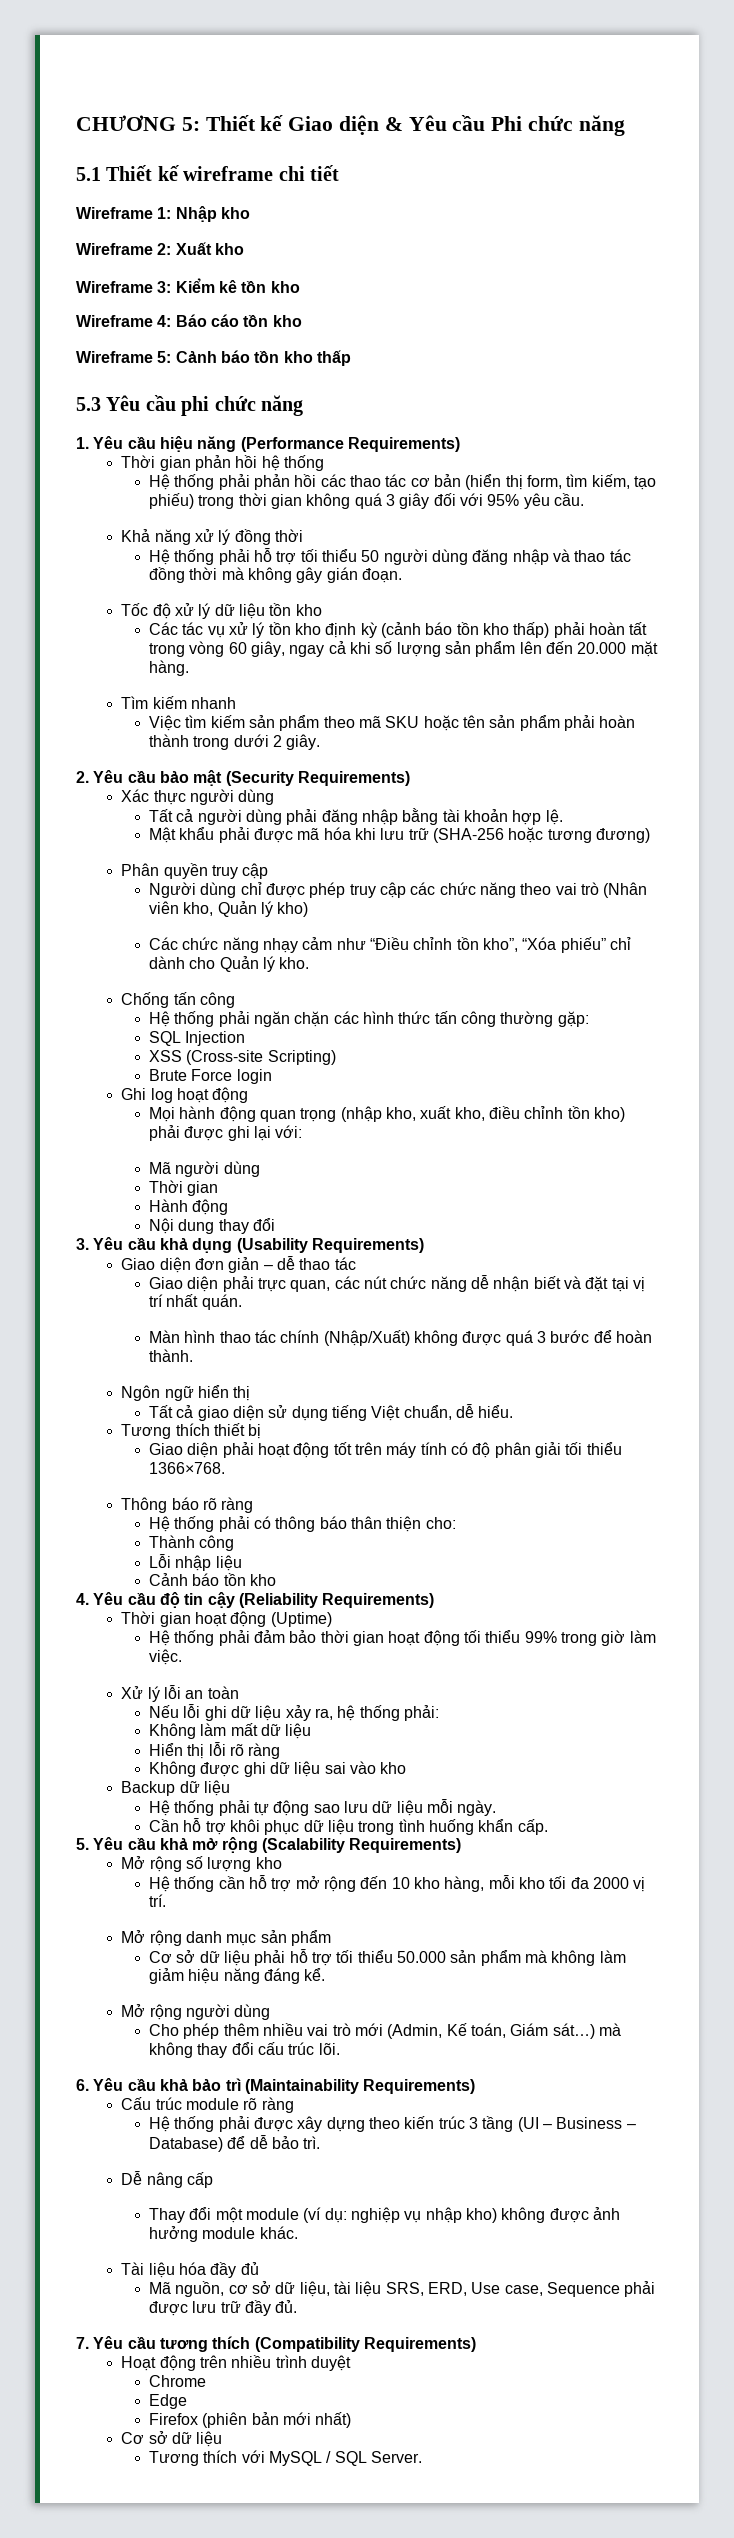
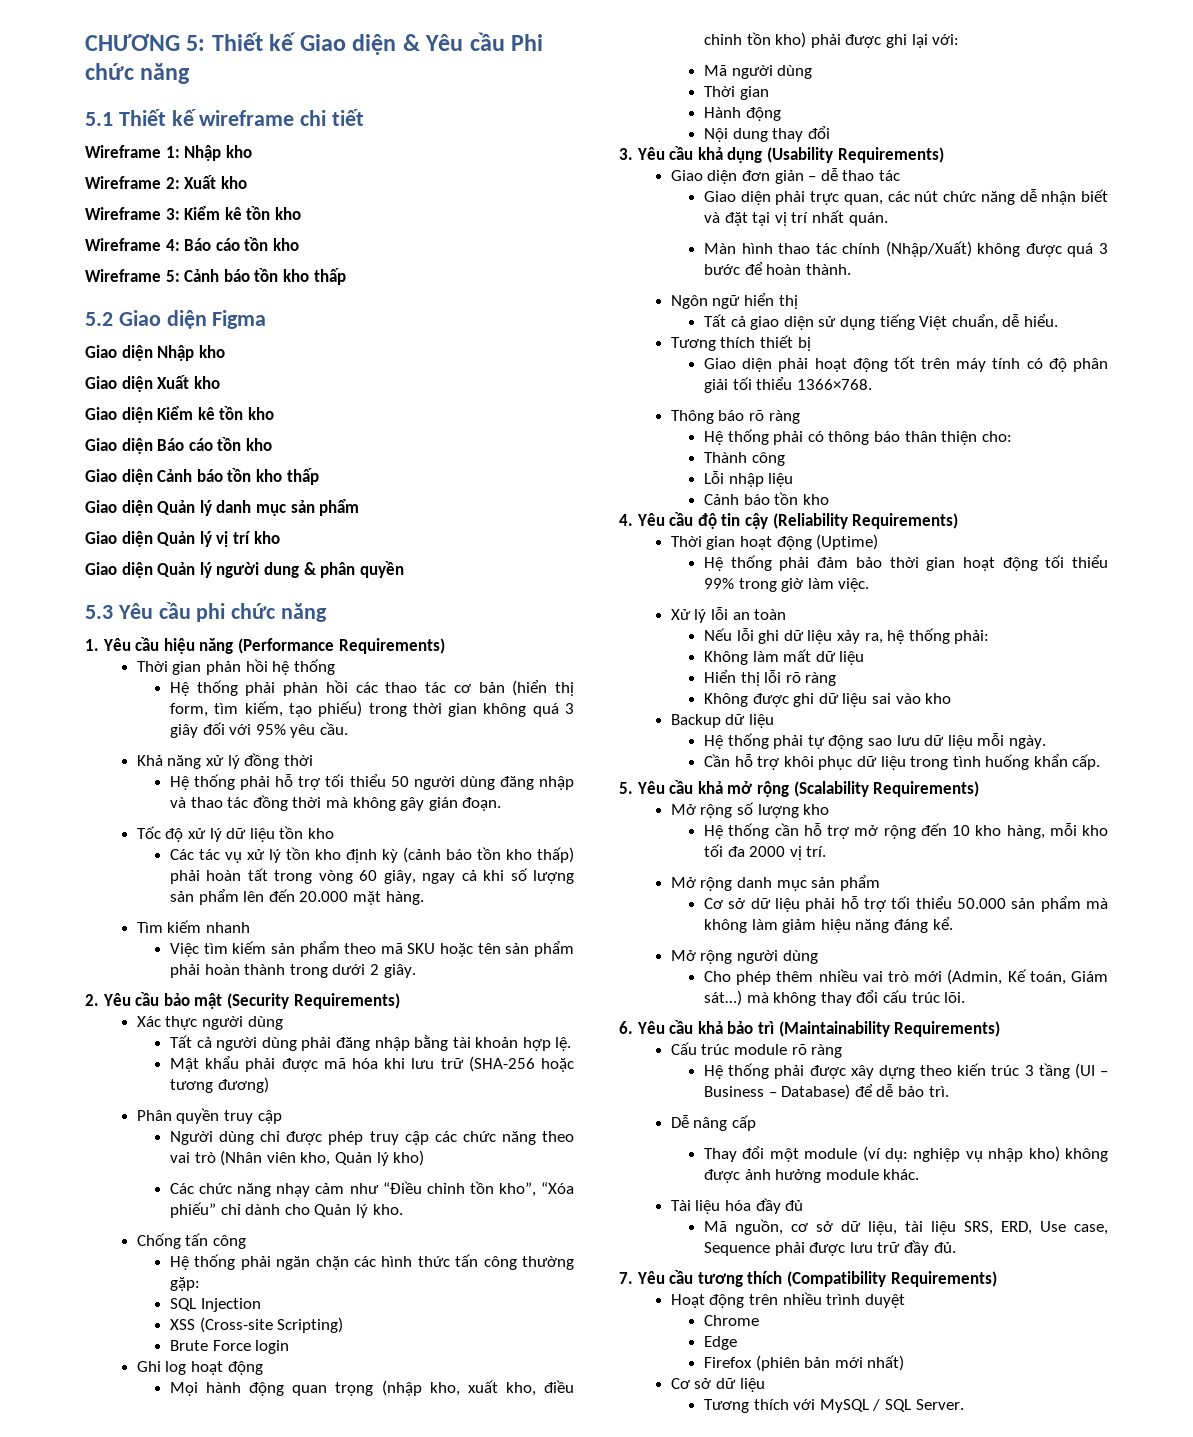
(351, 358) none -> [85,310,267,329] [85,345,225,361] [85,375,220,392] [85,406,274,423] [85,437,272,454] [85,468,319,485] [85,499,360,516] [85,531,280,547] [85,561,404,578] // 5.2 Giao diện Figma // Giao diện Nhập kho // Giao diện Xuất kho // Giao diện Kiểm kê tồn kho // Giao diện Báo cáo tồn kho // Giao diện Cảnh báo tồn kho thấp // Giao diện Quản lý danh mục sản phẩm // Giao diện Quản lý vị trí kho // Giao diện Quản lý người dung & phân quyền

